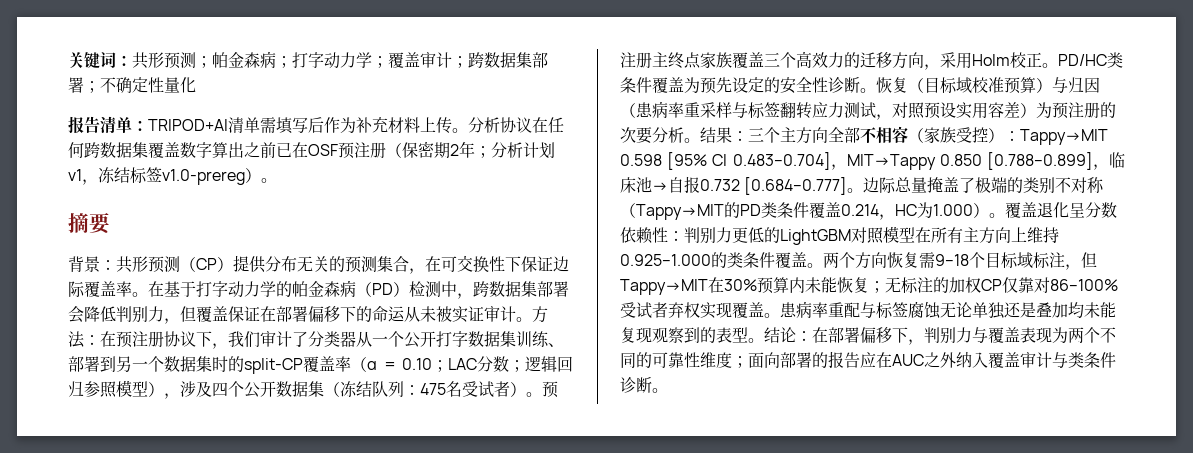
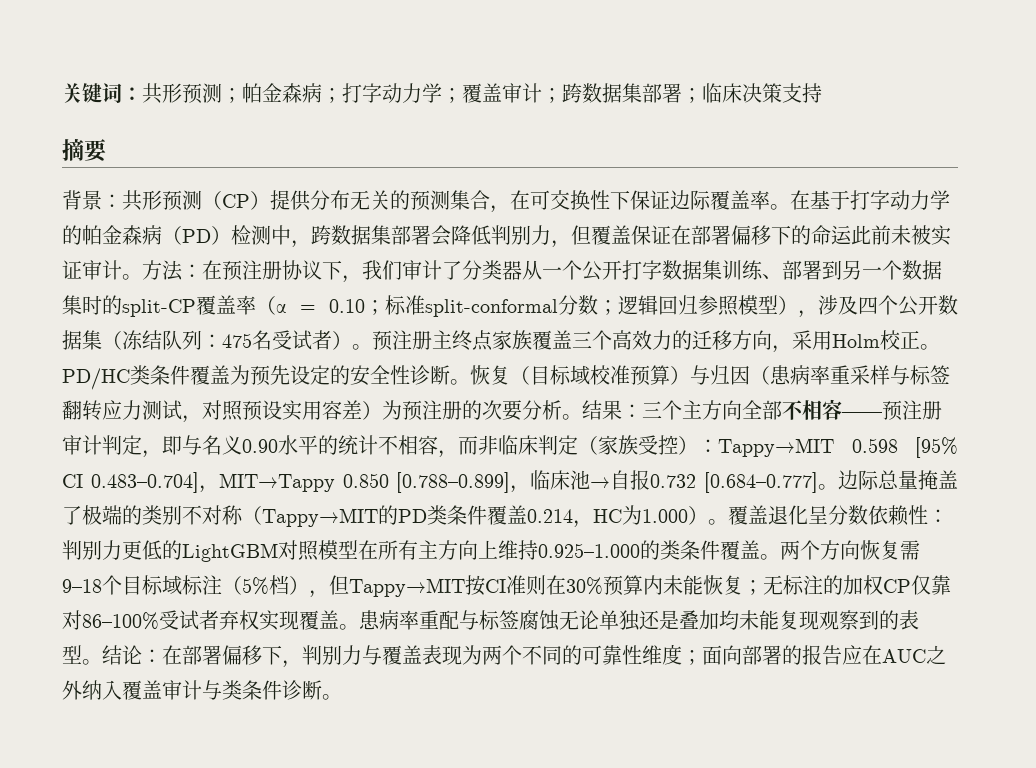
[100,77,196,93] [68,116,564,134] [68,141,555,159] [68,167,277,185] 不确定性量化 // 报告清单：TRIPOD+AI清单需填写后作为补充材料上传。分析协议在任何跨数据集覆盖数字算出之前已在OSF预注册（保密期2年；分析计划v1，冻结标签v1.0-prereg）。 -> [702,83,822,103] 临床决策支持
[404,306,420,322] 从 -> [851,225,891,245] 此前
[448,358,477,370] LAC -> [385,295,558,317] 标准split-conformal
(908, 134) none -> [842,400,942,421] [62,435,578,458] ——预注册审计判定，即与名义0.90水平的统计不相容，而非临床判定
[1065,252,1097,270] [620,279,708,295] ，但Tappy→MIT -> [222,575,546,598] （5%档），但Tappy→MIT按CI准则

